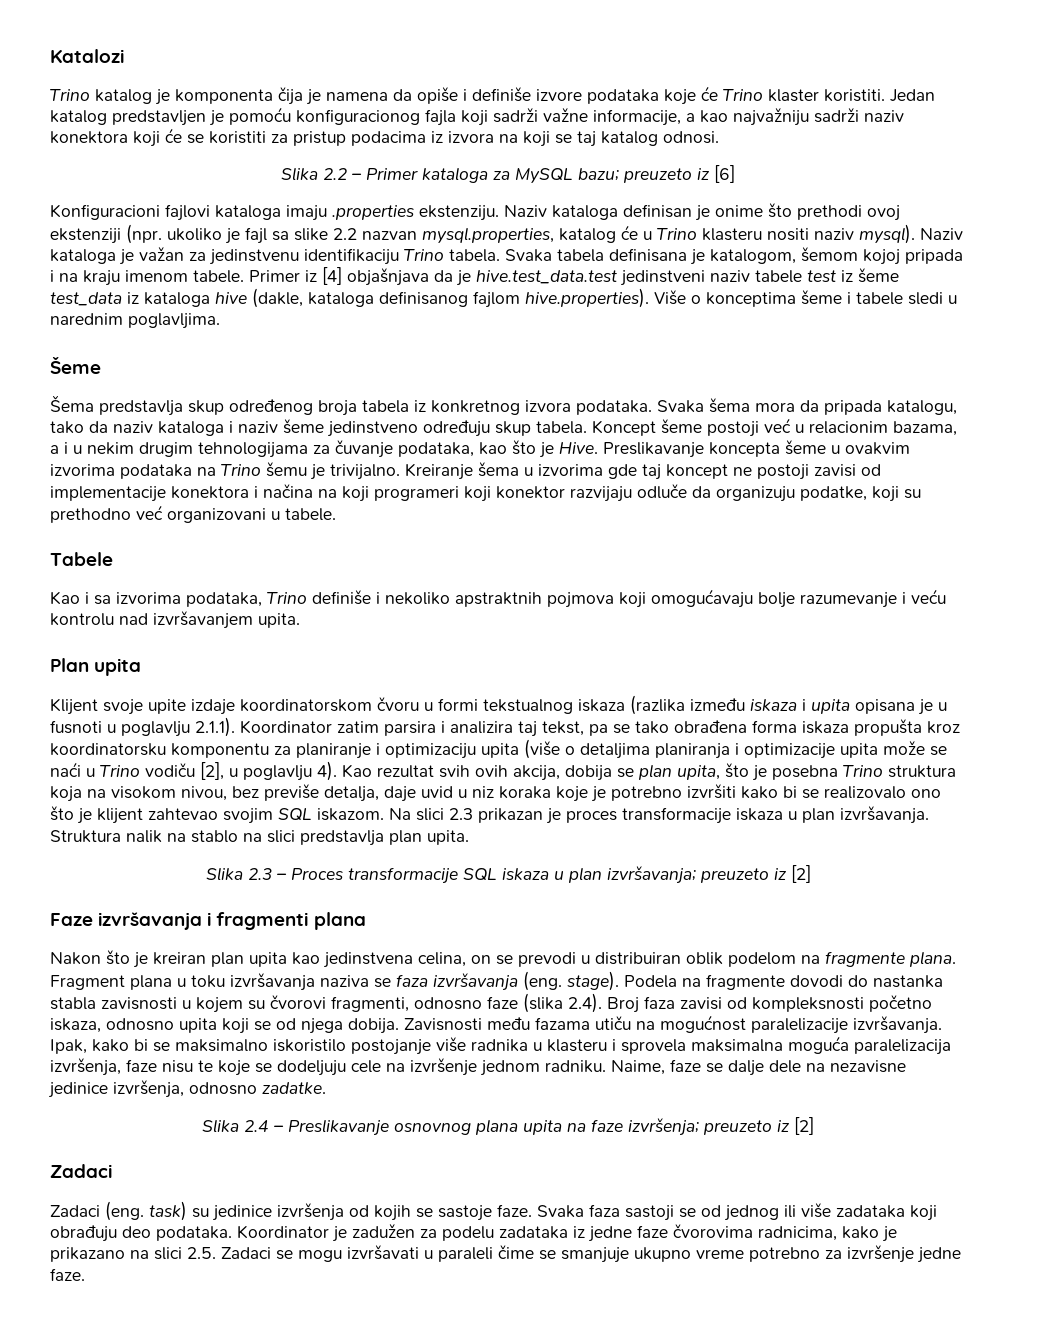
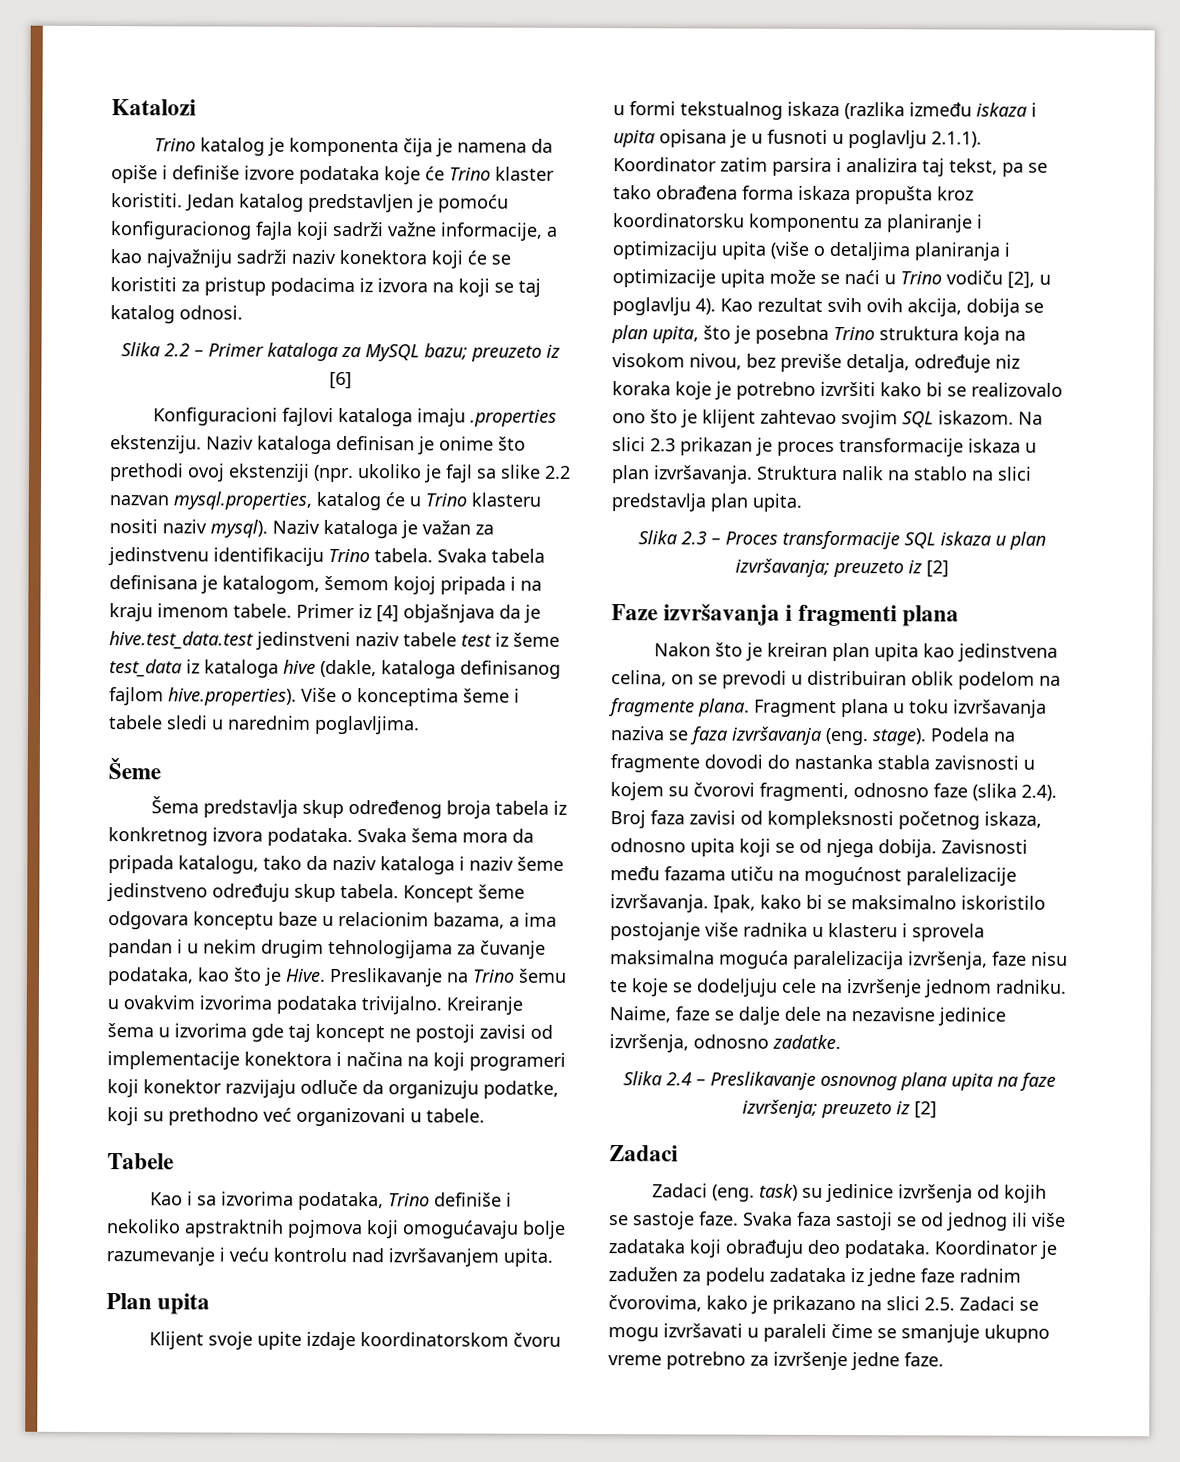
[707,418,791,437] postoji već -> [108,911,318,930] odgovara konceptu baze
(59, 449) none -> [524,912,557,927] [108,939,173,958] ima pandan
[709,440,826,457] koncepta šeme -> [446,968,567,983] na Trino šemu
[197,462,325,480] na Trino šemu je -> (357, 1005) none
[384,786,467,802] daje uvid u -> [914,354,991,373] određuje
[869,995,932,1012] početno -> [898,811,980,830] početnog
[673,1224,837,1241] čvorovima radnicima, -> [959,1268,1021,1283] [608,1295,702,1312] radnim čvorovima,

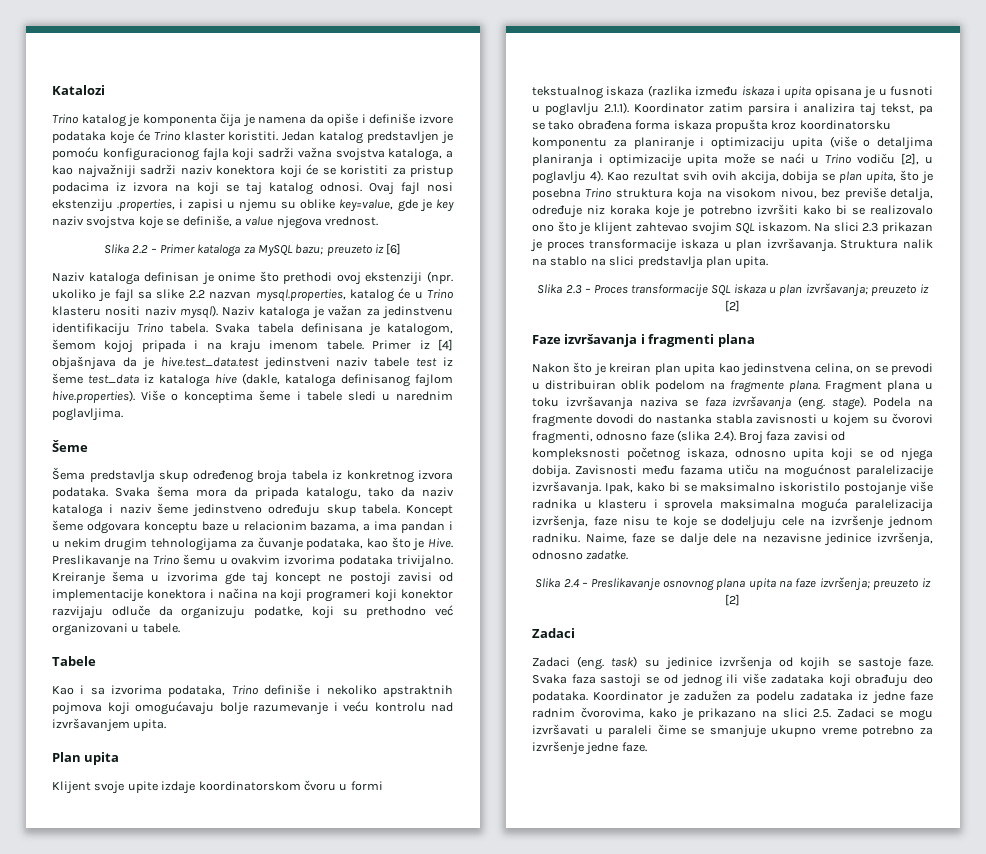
[387,222,543,241] važne informacije, -> [297,147,443,161] važna svojstva kataloga,
[146,249,232,268] najvažniju -> [77,164,136,178] najvažniji
(243, 312) none -> [369,182,453,195] [52,199,455,212] [52,215,378,229] Ovaj fajl nosi ekstenziju .properties, i zapisi u njemu su oblike key=value, gde je key naziv svojstva koje se definiše, a value njegova vrednost.
[153,407,558,427] [110,435,202,454] Konfiguracioni fajlovi kataloga imaju .properties ekstenziju. -> (402, 249) none

